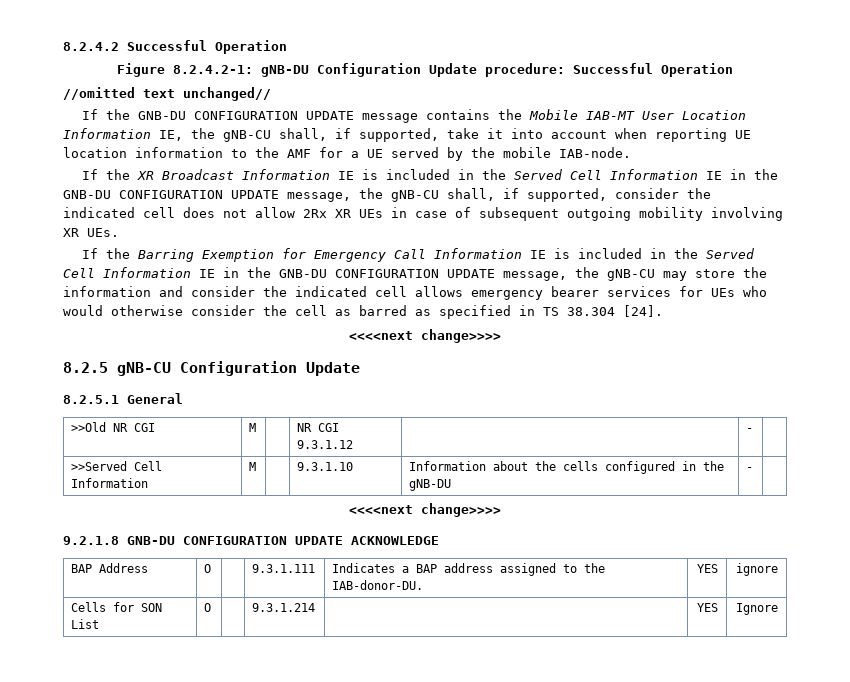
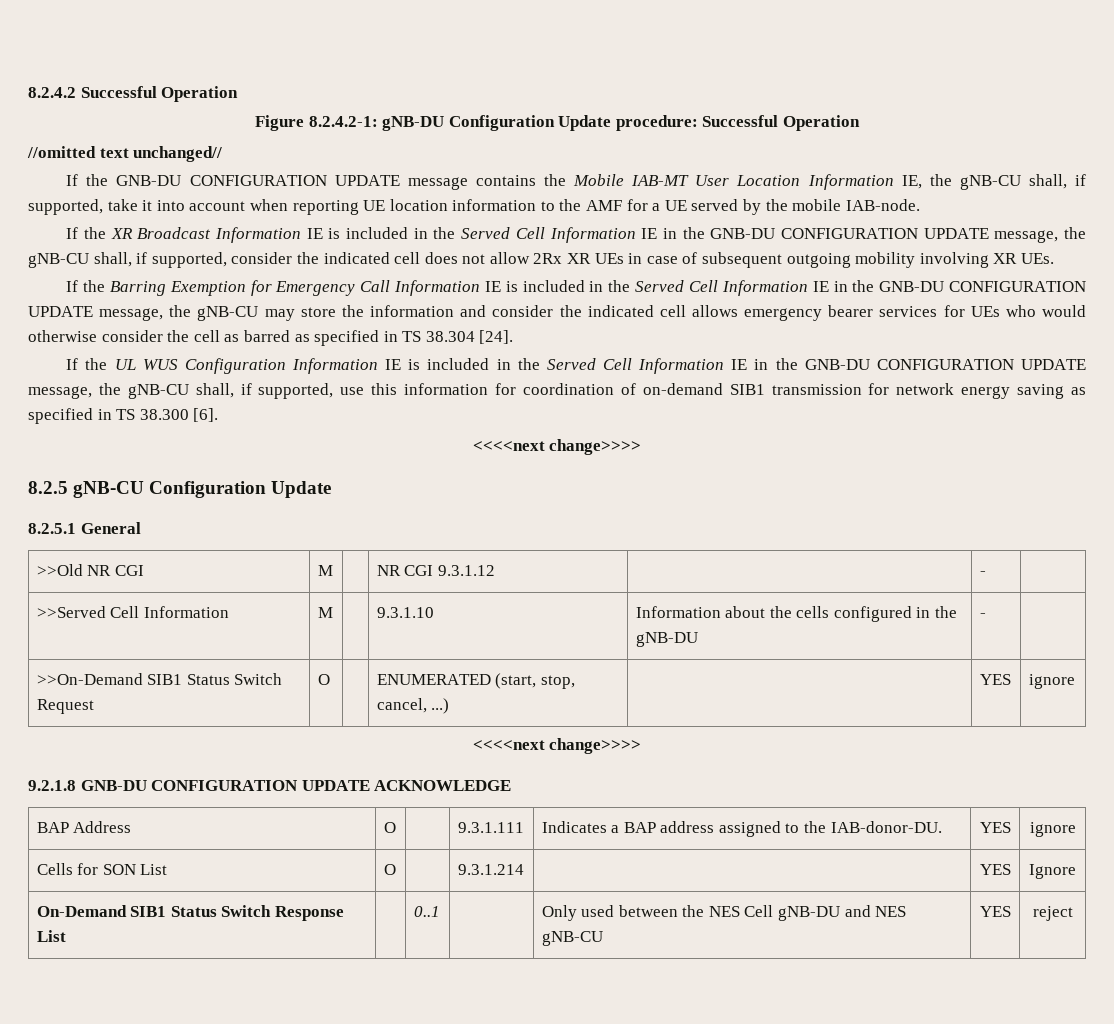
(663, 311) none -> [66,358,1087,374] [28,383,1087,399] [28,408,219,424] // If the UL WUS Configuration Information IE is included in the Served Cell Information IE in the GNB-DU CONFIGURATION UPDATE message, the gNB-CU shall, if supported, use this information for coordination of on-demand SIB1 transmission for network energy saving as specified in TS 38.300 [6].
(754, 469) none -> [36,673,283,685] [36,699,94,714] [317,674,330,685] [376,673,575,689] [376,698,450,714] [979,674,1011,685] [1028,674,1075,689] // >>On-Demand SIB1 Status Switch Request | O | | ENUMERATED (start, stop, cancel, ...) | | YES | ignore
(778, 609) none -> [36,905,344,921] [36,930,66,942] [413,906,440,917] [541,905,907,921] [541,931,603,946] [979,906,1011,917] [1032,906,1073,921] // On-Demand SIB1 Status Switch Response List | | 0..1 | | Only used between the NES Cell gNB-DU and NES gNB-CU | YES | reject

